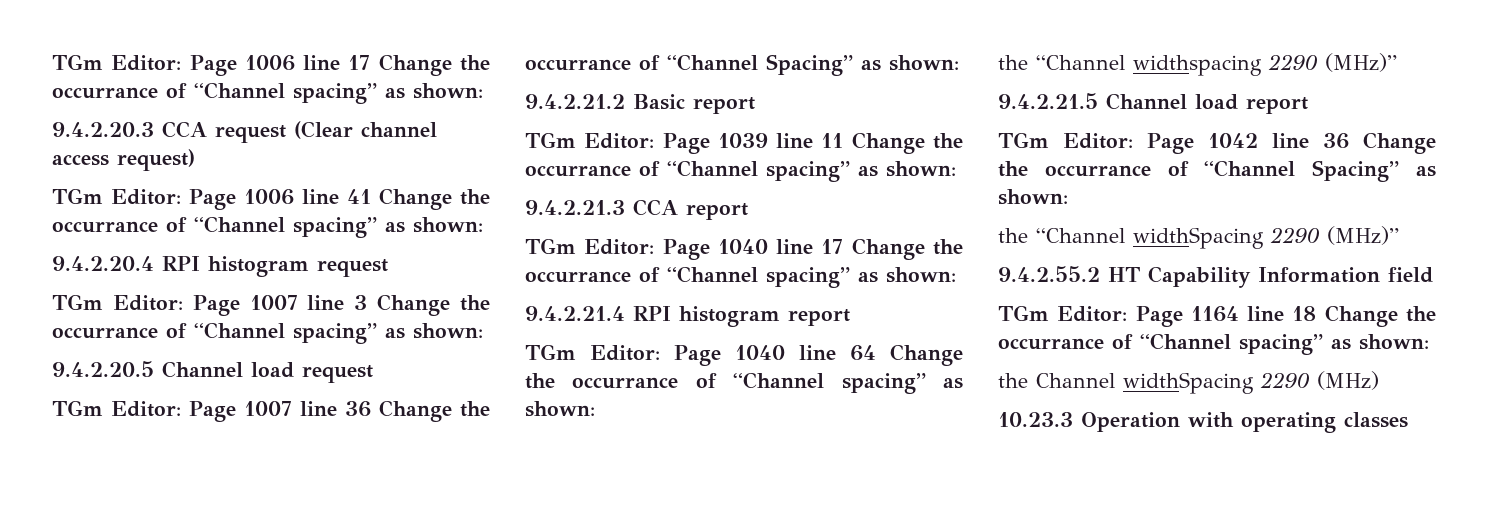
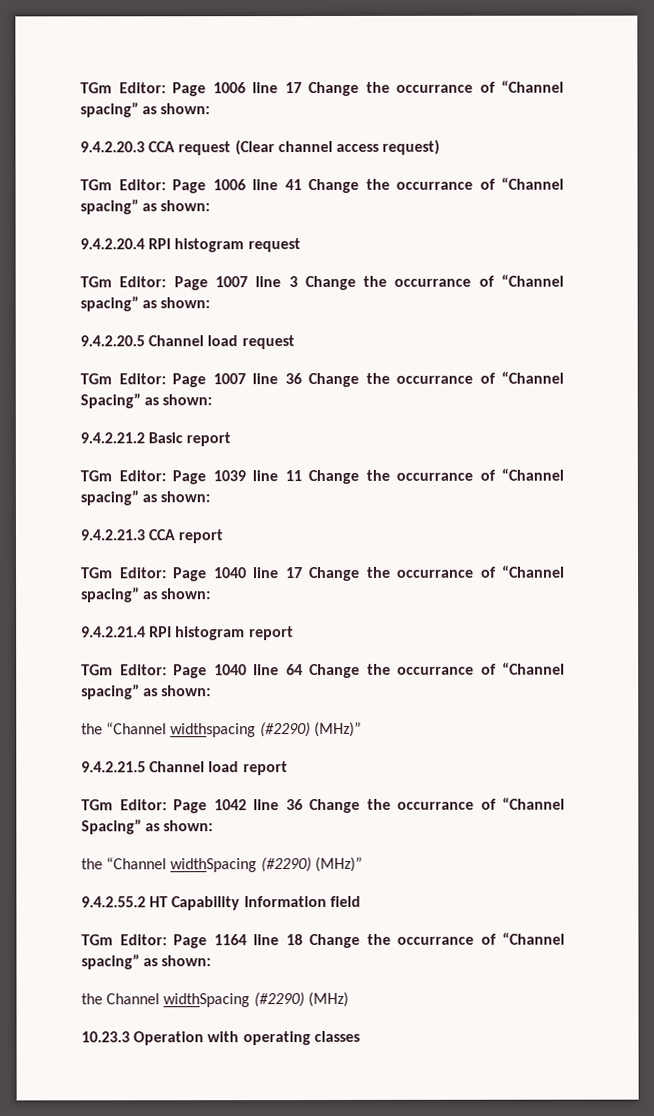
[1268,54,1318,70] 2290 -> [259,722,311,738] (#2290)
[1270,227,1320,243] 2290 -> [260,857,312,873] (#2290)
[1260,372,1310,388] 2290 -> [253,992,305,1008] (#2290)

